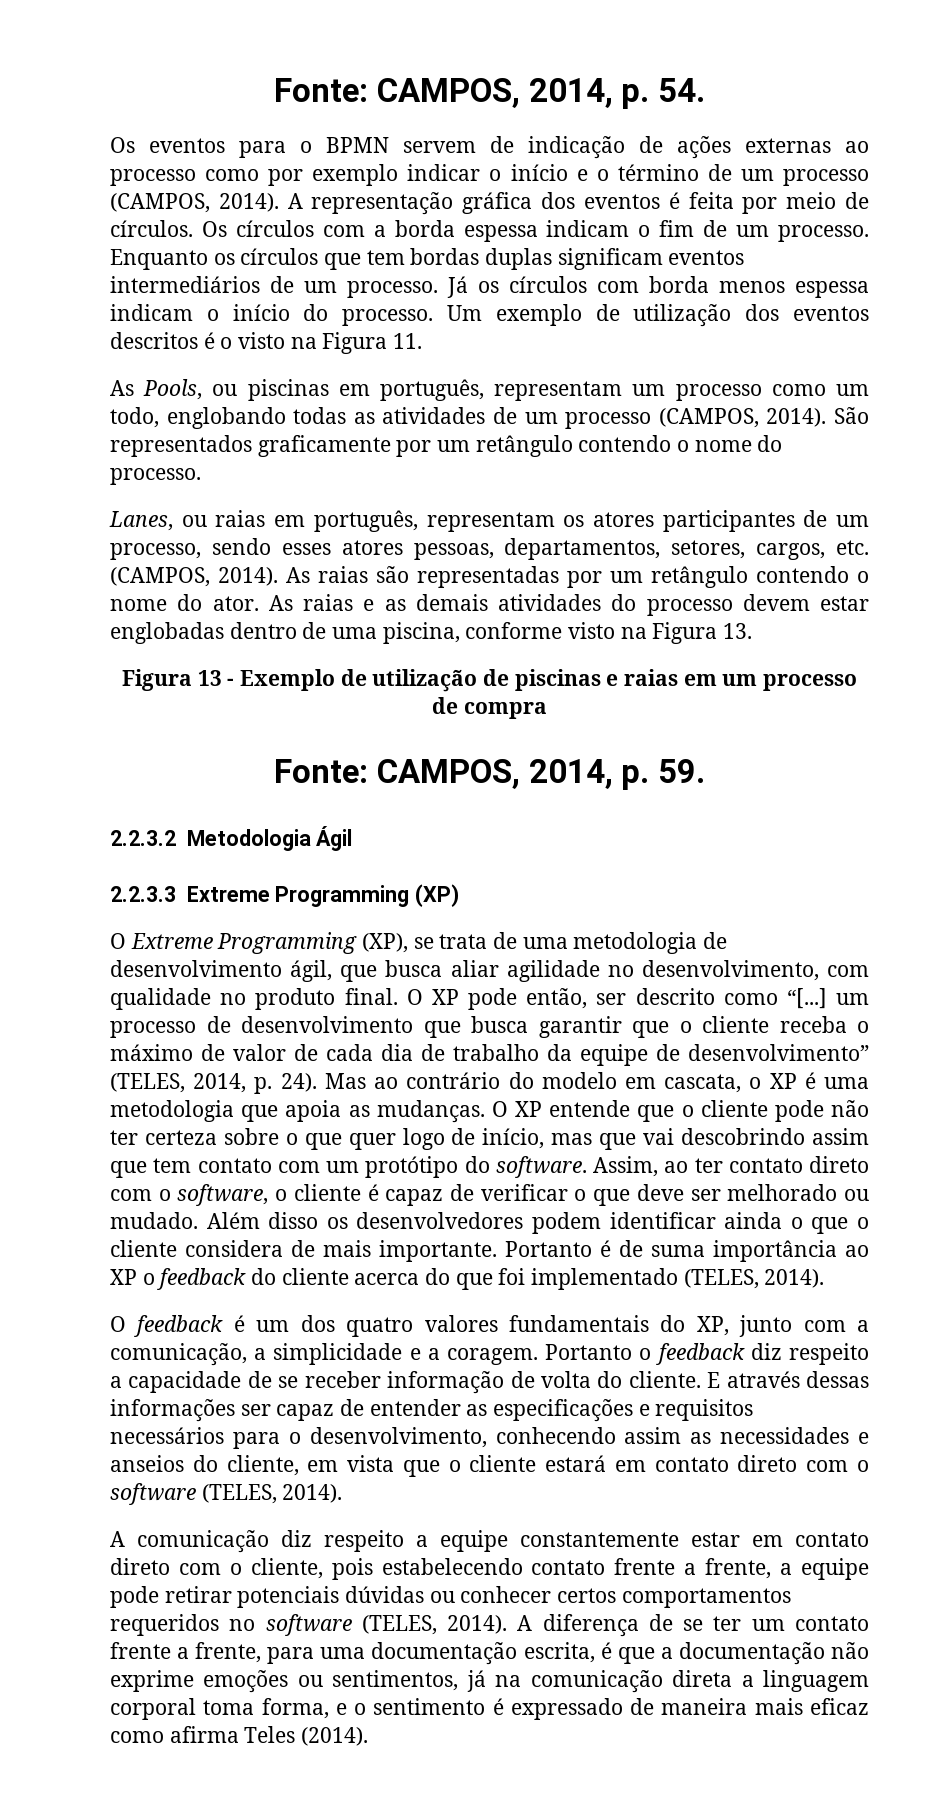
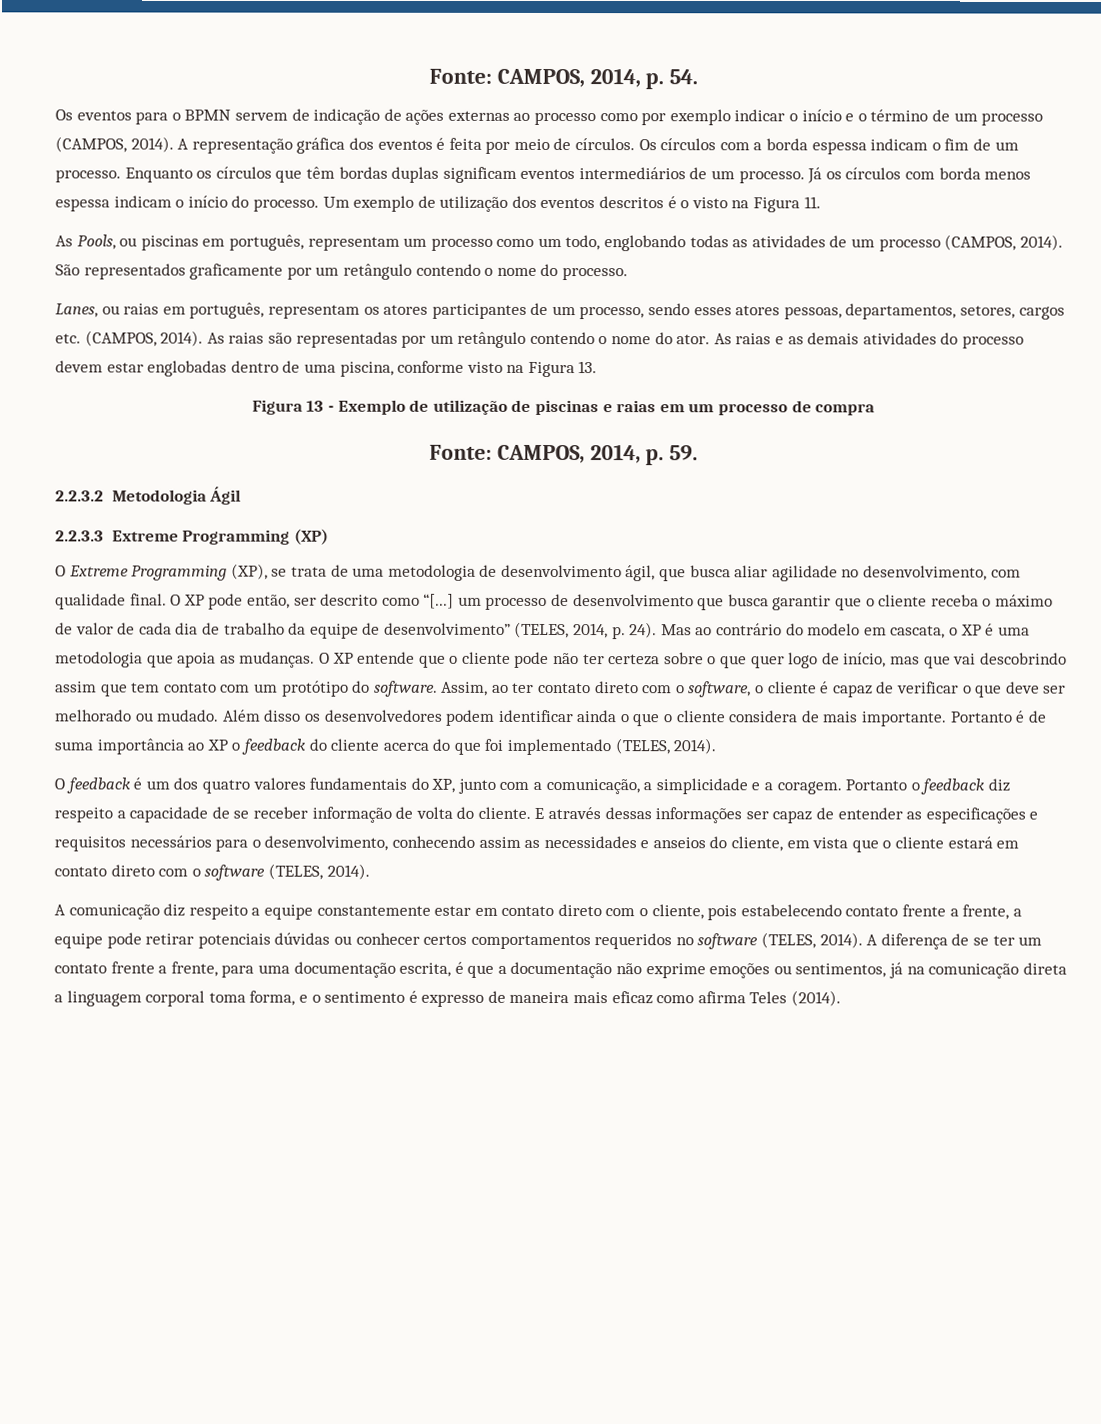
[366,250,405,265] tem -> [305,166,335,179] têm
[756,543,826,560] cargos, -> [1018,306,1065,320] cargos
[220,988,336,1010] no produto -> (126, 601) none
[510,1698,623,1720] expressado -> [421,993,485,1007] expresso

